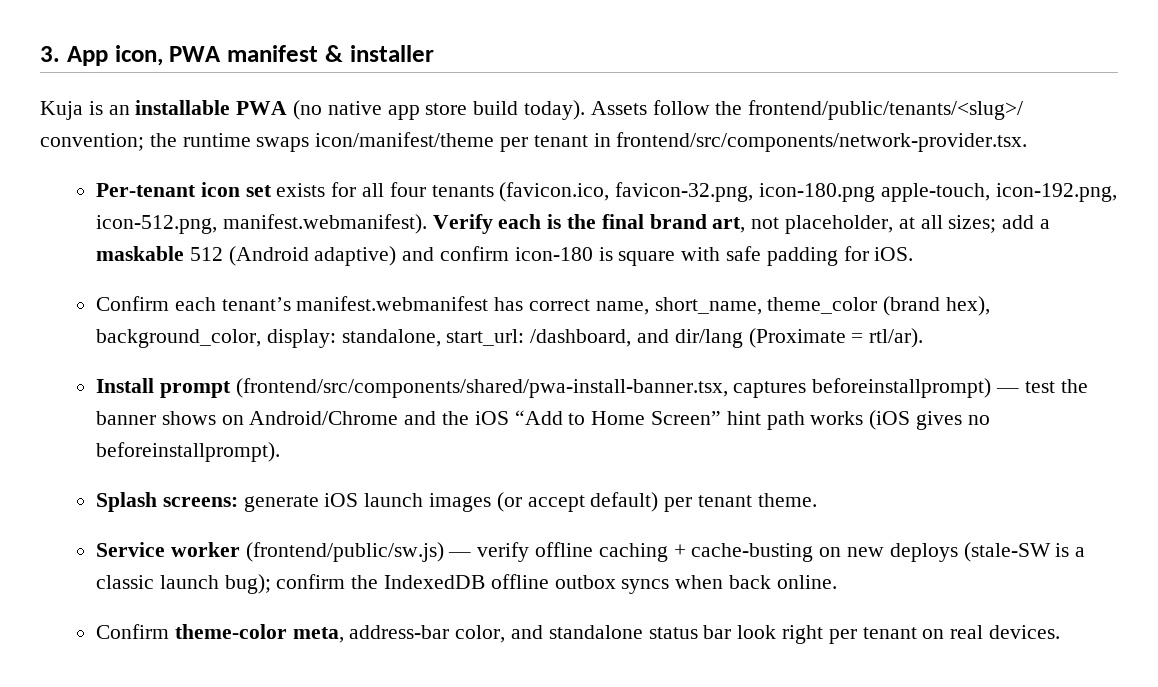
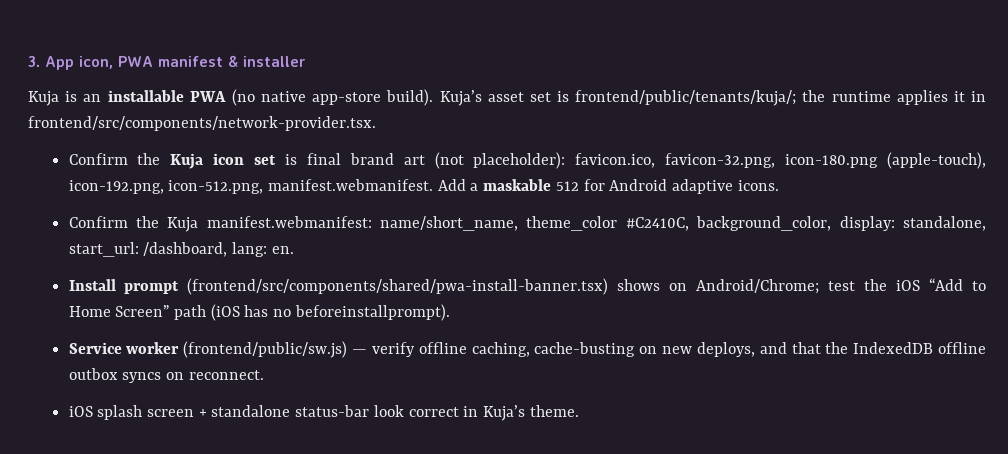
[387,100,1024,120] [40,132,1028,152] [95,182,610,202] app store build today). Assets follow the frontend/public/tenants/<slug>/ convention; the runtime swaps icon/manifest/theme per tenant in frontend/src/components/network-provider.tsx. // Per-tenant icon set exists for all four tenants (favicon.ico, -> [312,89,986,106] [28,116,376,131] [68,152,656,169] app-store build). Kuja’s asset set is frontend/public/tenants/kuja/; the runtime applies it in frontend/src/components/network-provider.tsx. // Confirm the Kuja icon set is final brand art (not placeholder): favicon.ico,
[880,183,990,202] apple-touch, -> [887,152,987,169] (apple-touch),
[222,214,1051,234] [95,246,914,266] [95,296,991,316] manifest.webmanifest). Verify each is the final brand art, not placeholder, at all sizes; add a maskable 512 (Android adaptive) and confirm icon-180 is square with safe padding for iOS. // Confirm each tenant’s manifest.webmanifest has correct name, short_name, theme_color (brand hex), -> [267,179,779,194] [68,216,689,232] manifest.webmanifest. Add a maskable 512 for Android adaptive icons. // Confirm the Kuja manifest.webmanifest: name/short_name, theme_color #C2410C,
[636,328,924,348] [95,378,1088,398] [95,411,437,425] and dir/lang (Proximate = rtl/ar). // Install prompt (frontend/src/components/shared/pwa-install-banner.tsx, captures beforeinstallprompt) — test the banner shows on Android/Chrome and -> [231,242,294,257] [68,278,856,295] lang: en. // Install prompt (frontend/src/components/shared/pwa-install-banner.tsx) shows on Android/Chrome; test
[726,410,990,430] [95,442,280,462] [95,492,817,512] hint path works (iOS gives no beforeinstallprompt). // Splash screens: generate iOS launch images (or accept default) per tenant theme. -> [173,304,450,321] path (iOS has no beforeinstallprompt).
[598,543,686,562] caching + -> [471,342,530,357] caching,
[889,542,1086,562] [95,574,346,594] deploys (stale-SW is a classic launch bug); confirm -> [696,342,821,357] deploys, and that
[675,575,837,589] [95,624,1061,644] when back online. // Confirm theme-color meta, address-bar color, and standalone status bar look right per tenant on real devices. -> [165,370,264,380] [68,405,579,421] on reconnect. // iOS splash screen + standalone status-bar look correct in Kuja’s theme.

